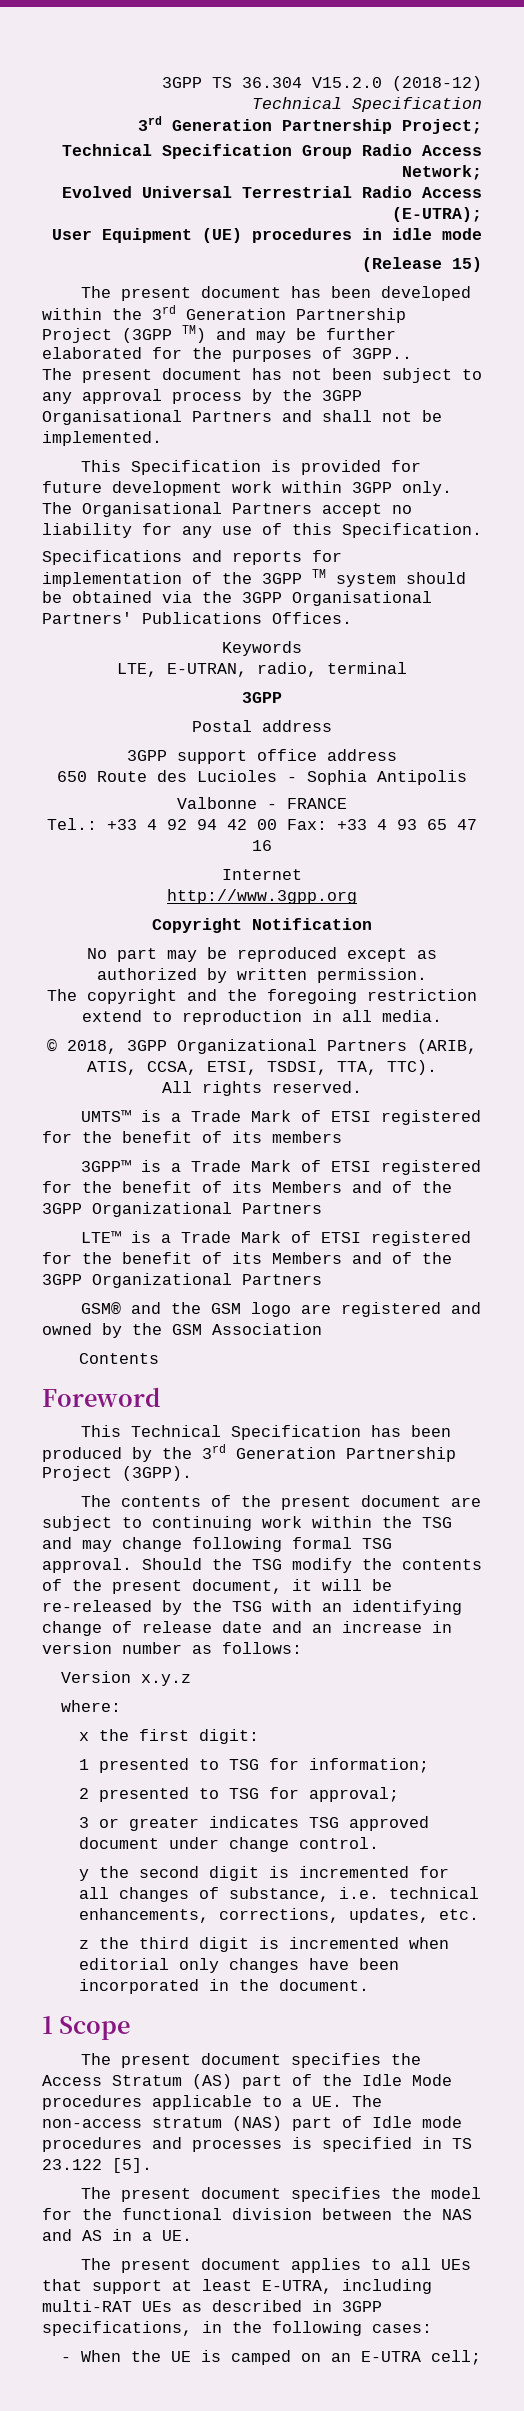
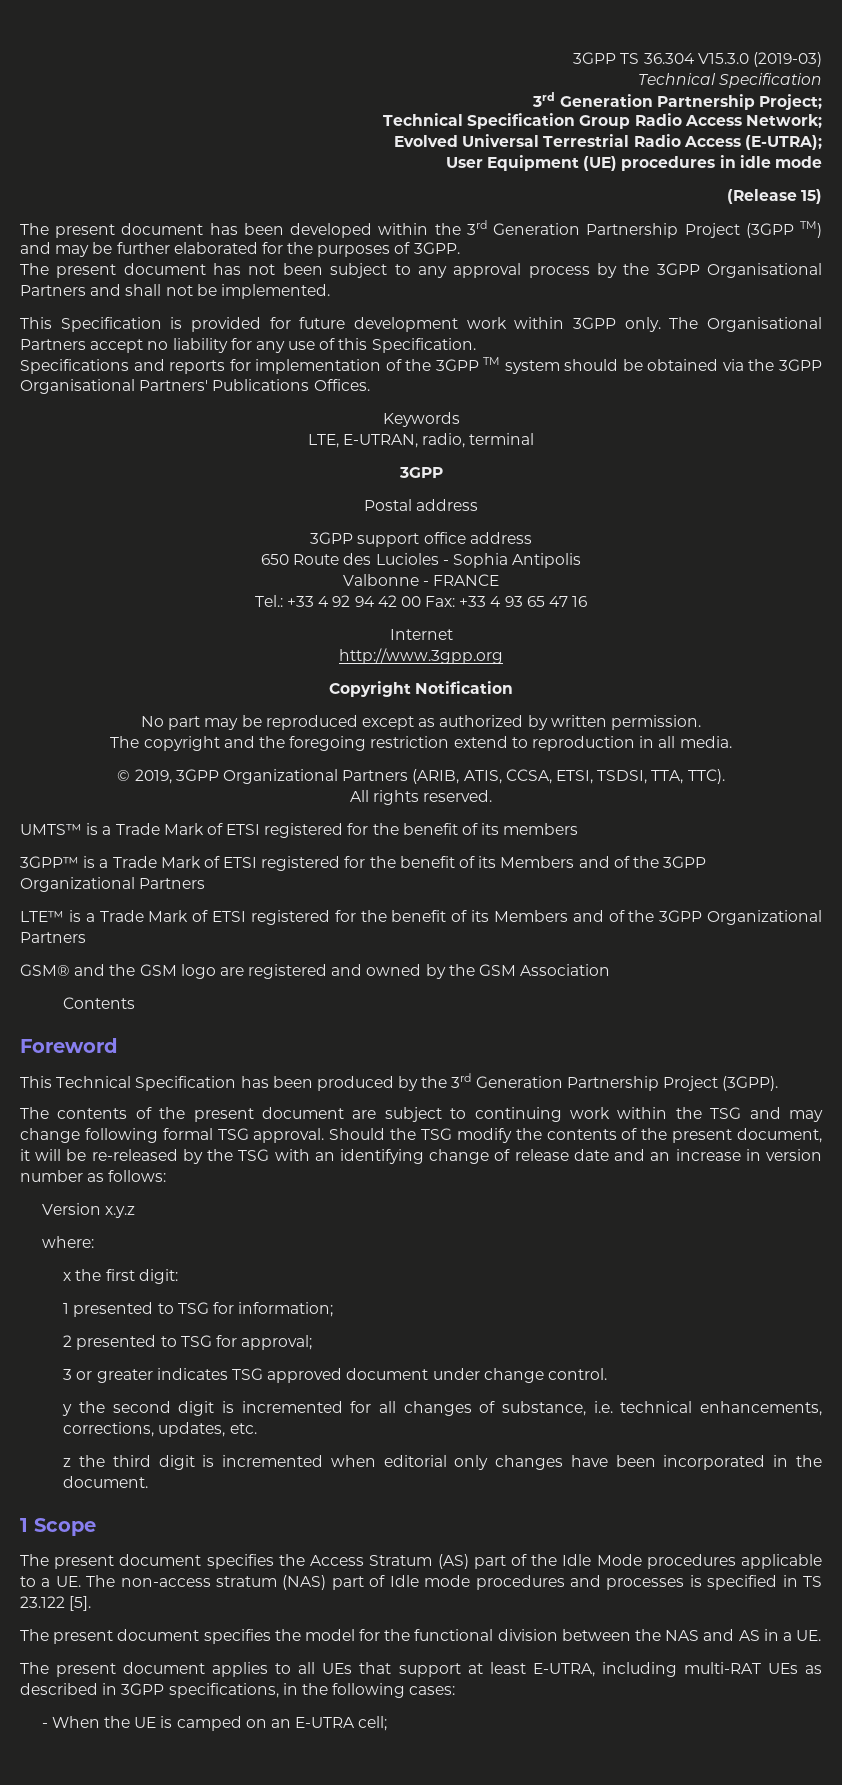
[312,76,482,91] V15.2.0 (2018-12) -> [697,52,822,67] V15.3.0 (2019-03)
[352,348,412,359] 3GPP.. -> [413,242,460,254] 3GPP.
[67,1040,117,1054] 2018, -> [134,769,172,784] 2019,

